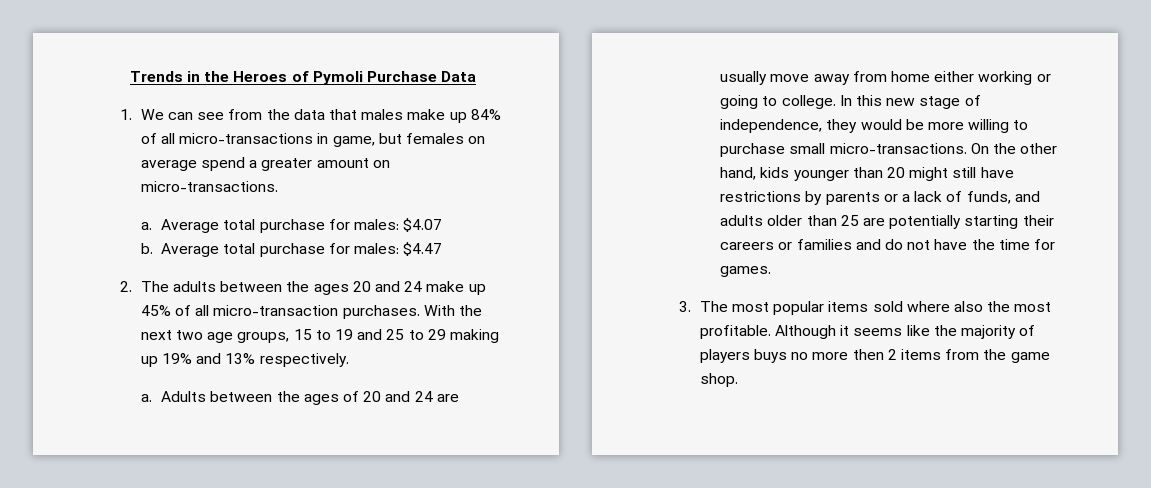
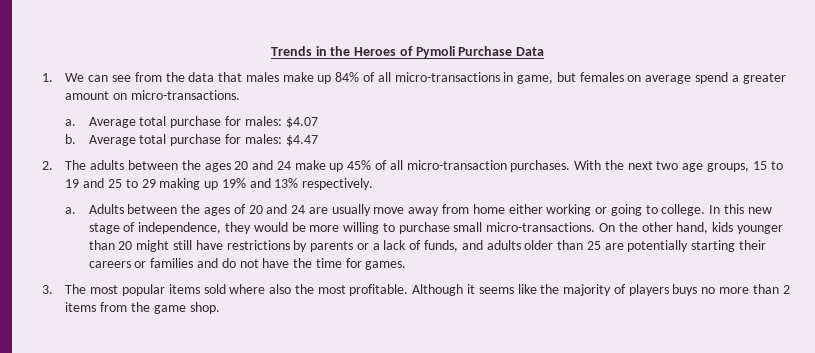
[852,349,884,360] then -> [752,284,779,294] than

